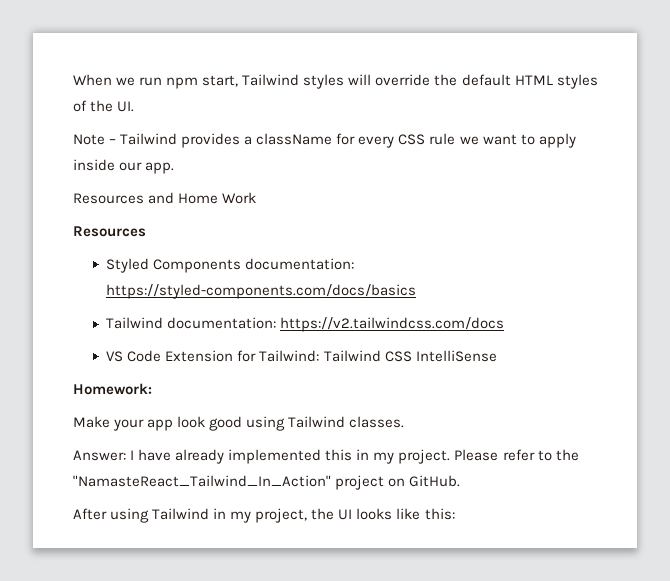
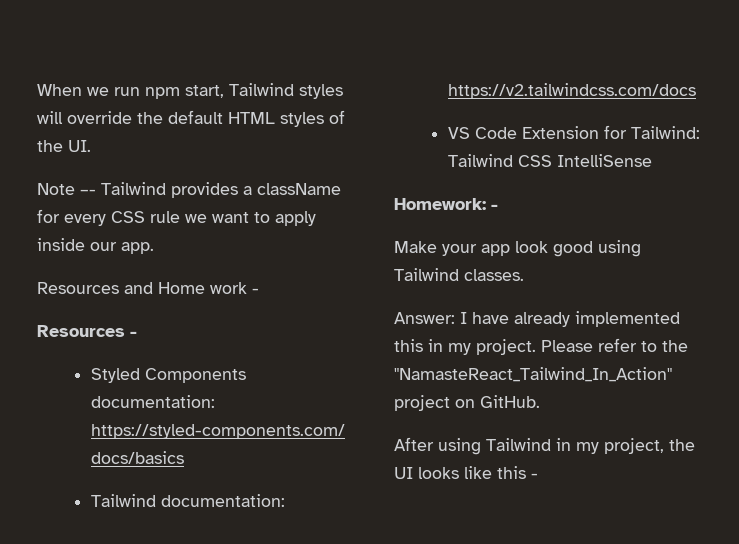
[109,139,117,144] – -> [80,189,96,195] –-
[222,192,257,204] [73,226,146,237] Work // Resources -> [210,282,259,294] [37,325,137,337] work - // Resources -
(152, 389) none -> [491,204,498,210] -
[424,508,455,520] this: -> [497,466,538,479] this -

